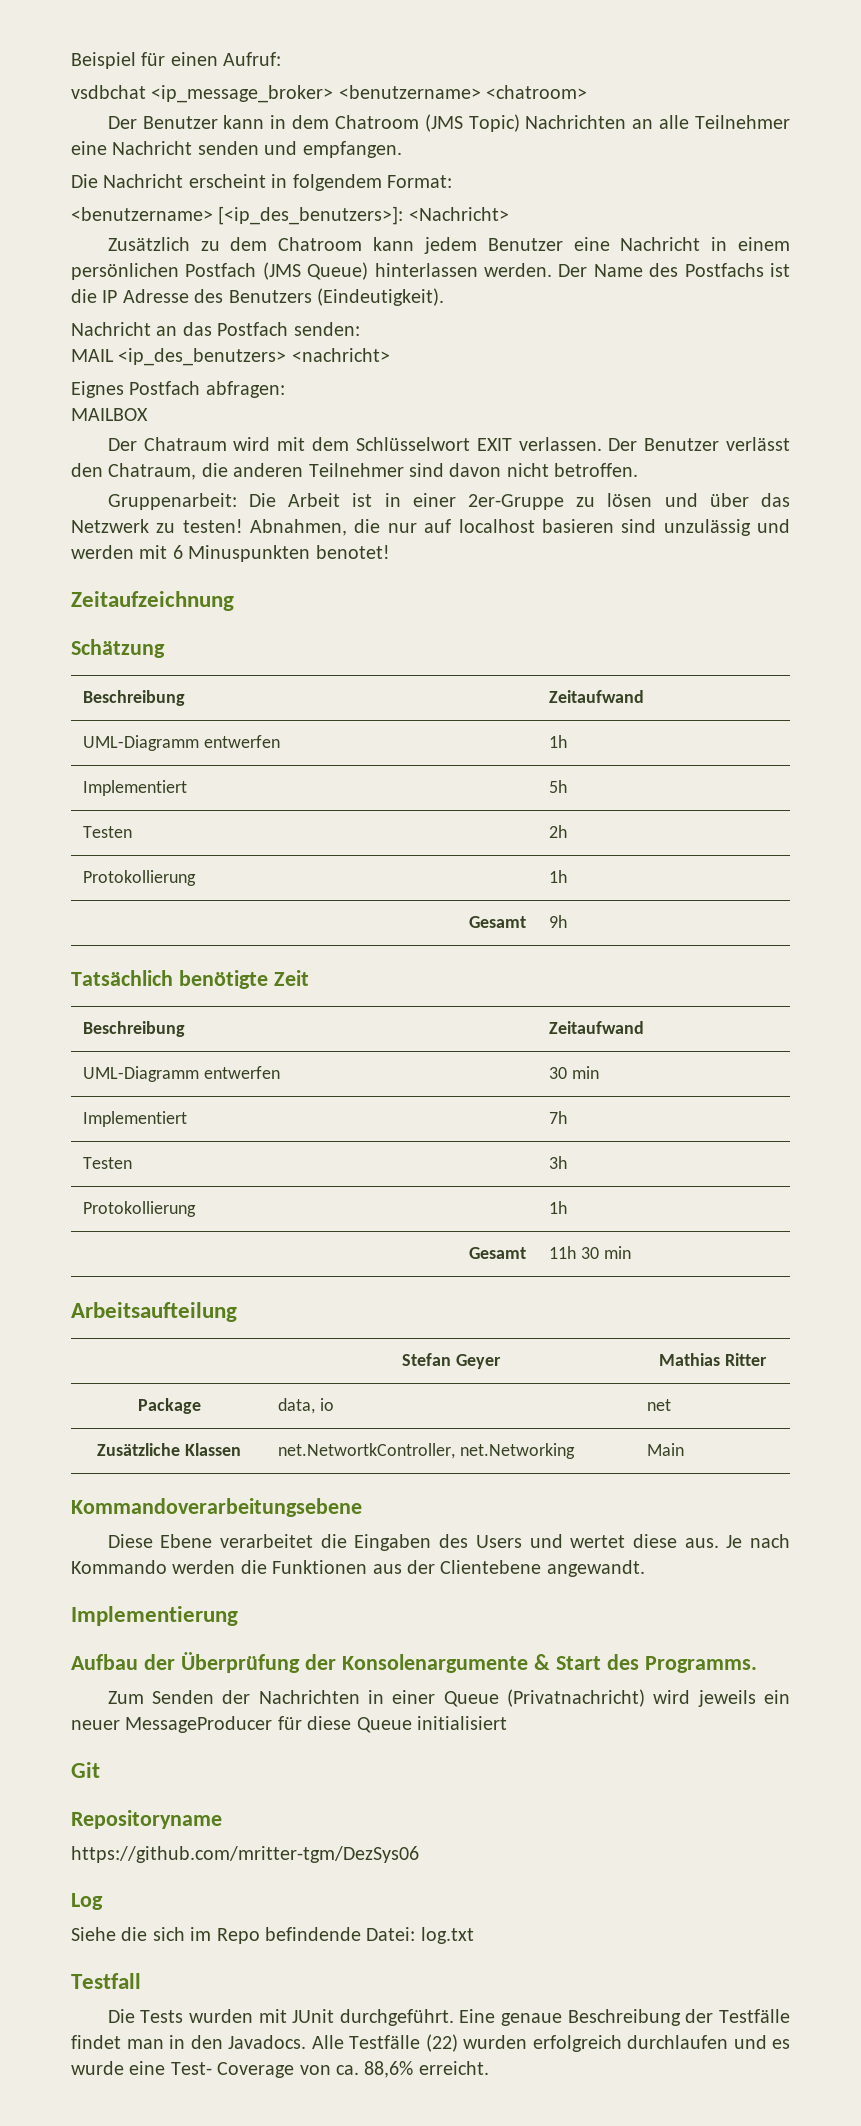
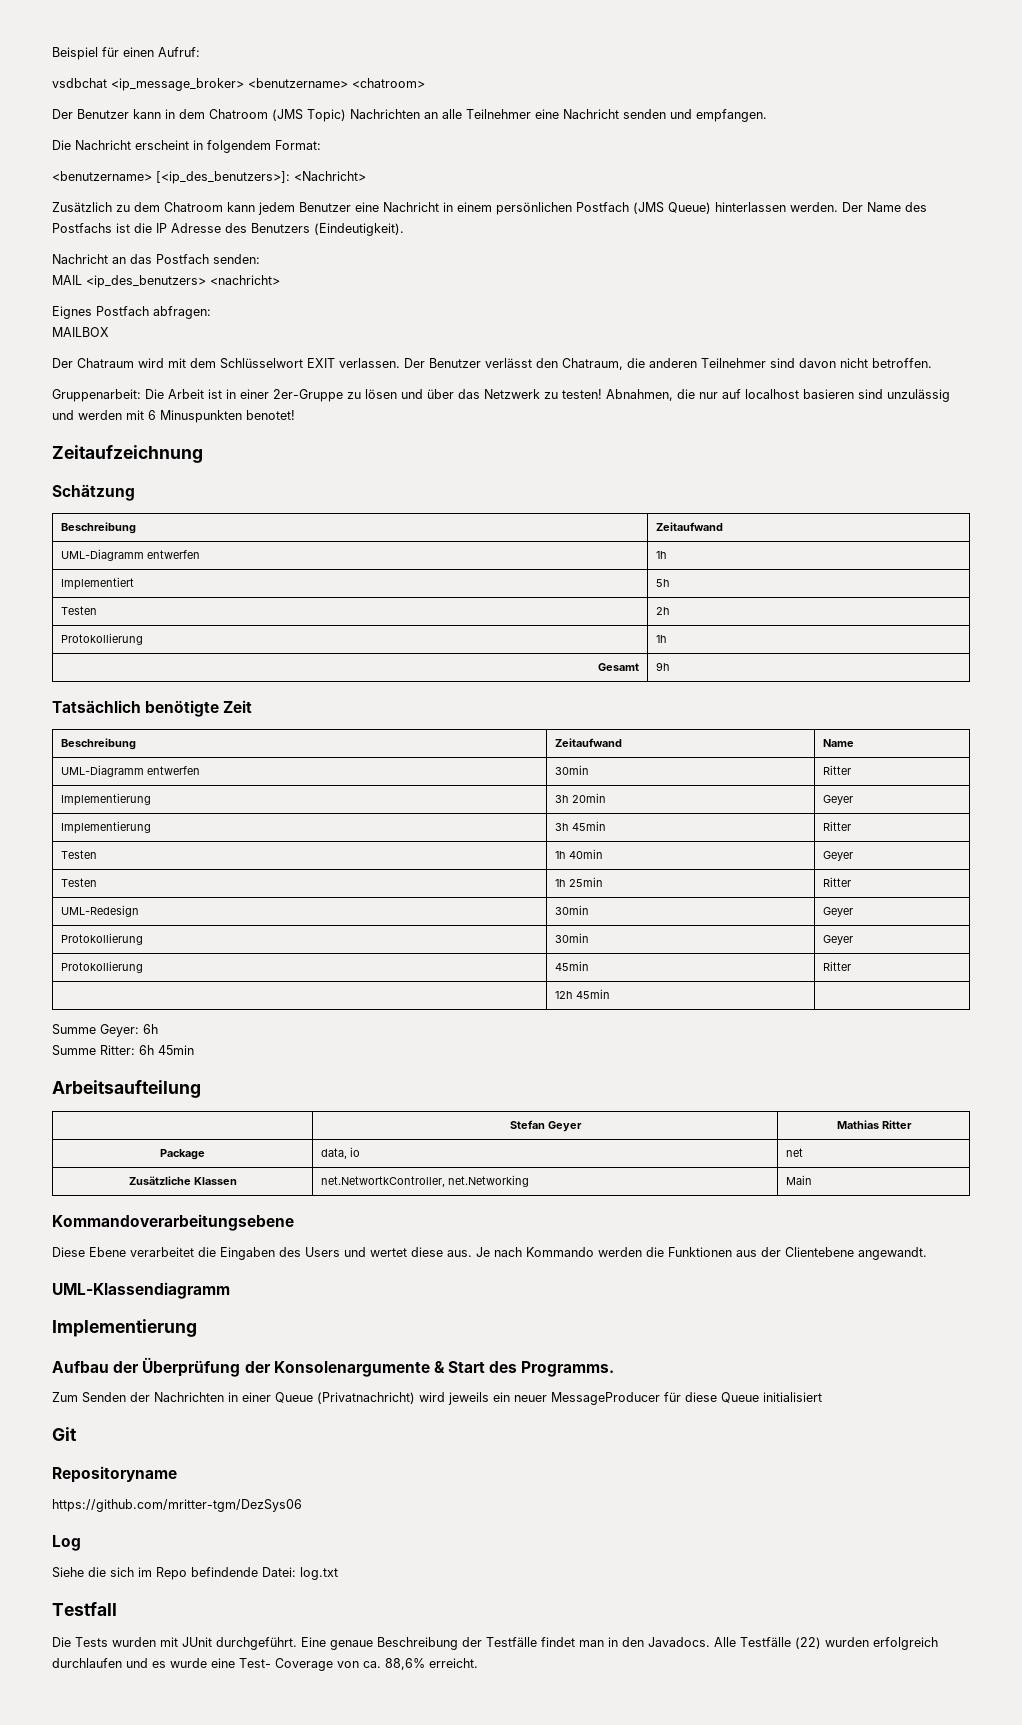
[83,1066,280,1082] [549,1066,599,1079] [83,1111,188,1127] [549,1111,568,1124] [83,1157,133,1169] [549,1156,568,1169] [83,1201,197,1217] [549,1201,568,1214] [468,1247,526,1259] [549,1246,631,1259] // UML-Diagramm entwerfen | 30 min // Implementiert | 7h // Testen | 3h // Protokollierung | 1h // Gesamt | 11h 30 min -> [822,739,854,747] [60,765,200,777] [554,765,589,775] [822,765,851,775] [60,793,151,806] [554,793,606,803] [822,795,853,805] [60,821,151,834] [554,821,606,831] [822,821,851,831] [60,850,97,859] [554,849,603,859] [822,851,853,861] [60,878,97,887] [554,877,603,887] [822,877,851,887] [60,905,139,917] [554,905,589,915] [822,907,853,917] [60,933,143,945] [554,933,589,943] [822,935,853,945] [60,961,143,973] [554,961,589,971] [822,961,851,971] [554,989,610,999] [52,1024,158,1037] [52,1045,194,1056] | Name // UML-Diagramm entwerfen | 30min | Ritter // Implementierung | 3h 20min | Geyer // Implementierung | 3h 45min | Ritter // Testen | 1h 40min | Geyer // Testen | 1h 25min | Ritter // UML-Redesign | 30min | Geyer // Protokollierung | 30min | Geyer // Protokollierung | 45min | Ritter // | 12h 45min | // Summe Geyer: 6h // Summe Ritter: 6h 45min
(645, 1568) none -> [52,1282,230,1299] // UML-Klassendiagramm

